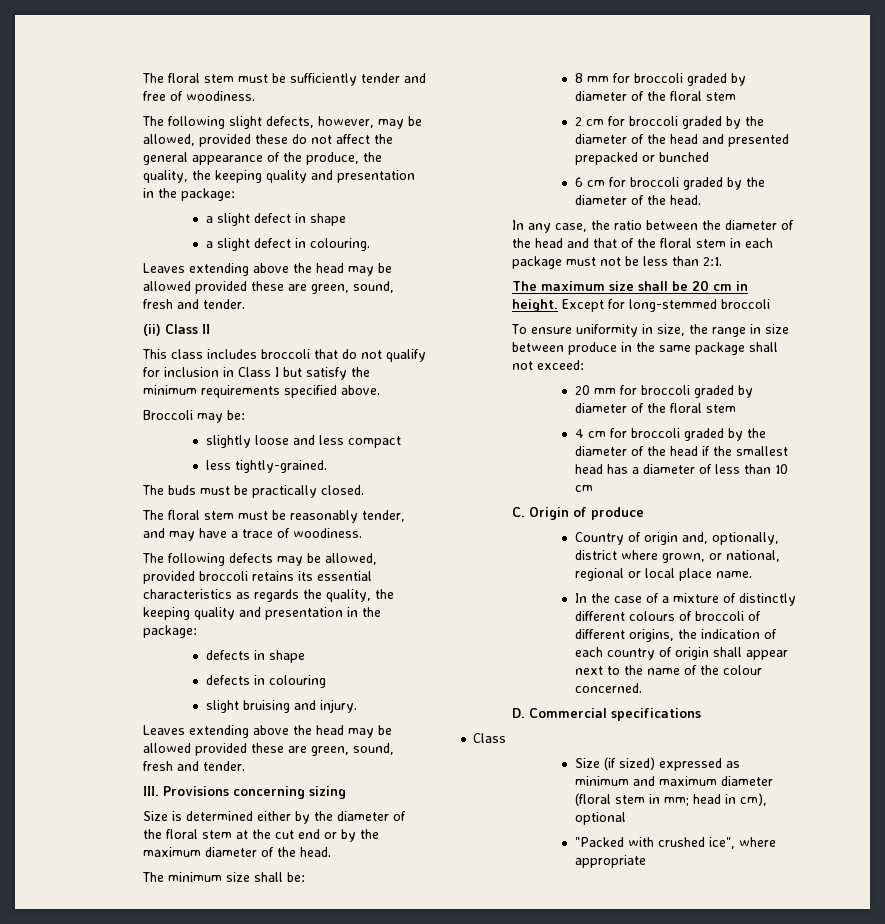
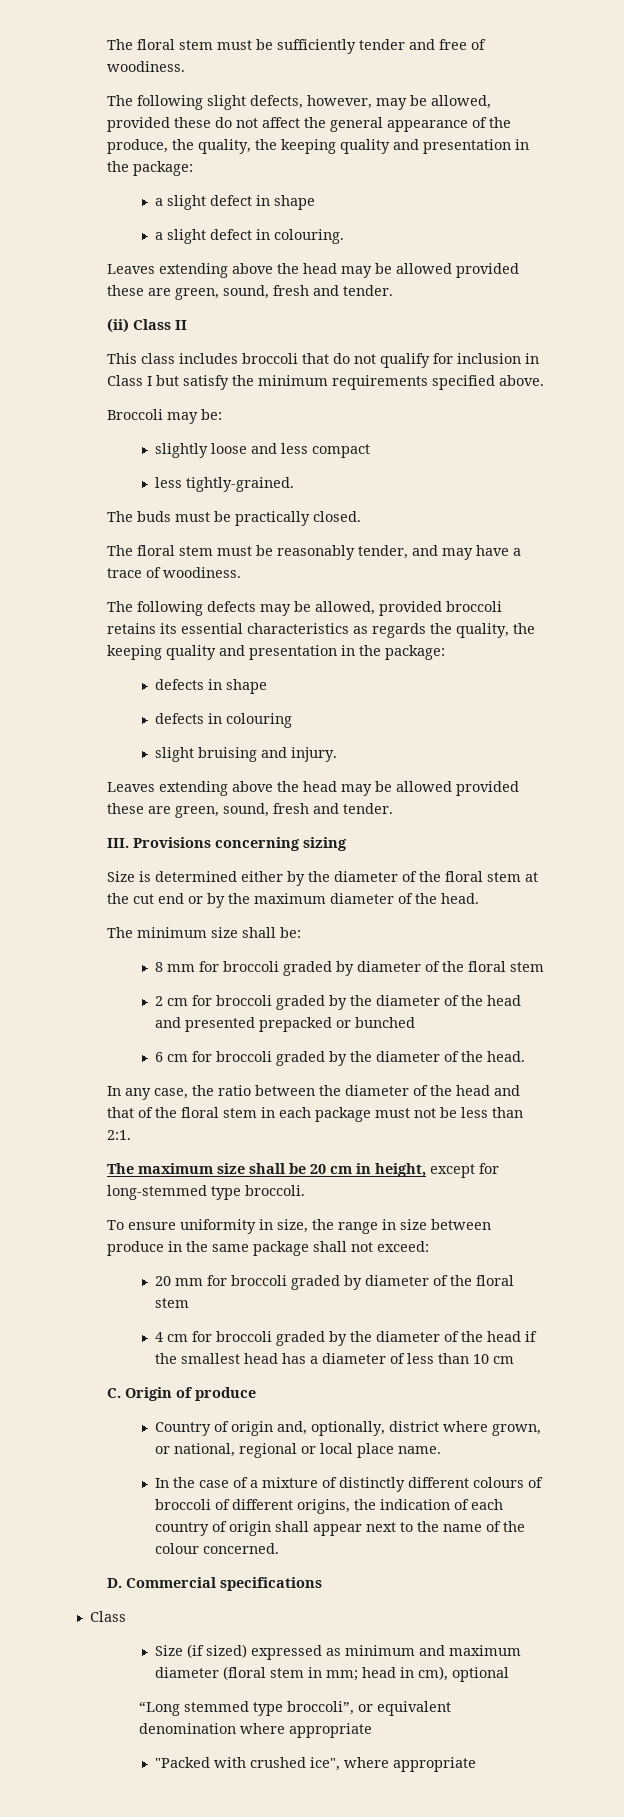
[511,299,770,312] height. Except for long-stemmed broccoli -> [374,1163,499,1178] [106,1185,305,1200] height, except for long-stemmed type broccoli.
(626, 818) none -> [139,1701,452,1716] [139,1723,373,1738] // “Long stemmed type broccoli”, or equivalent denomination where appropriate

